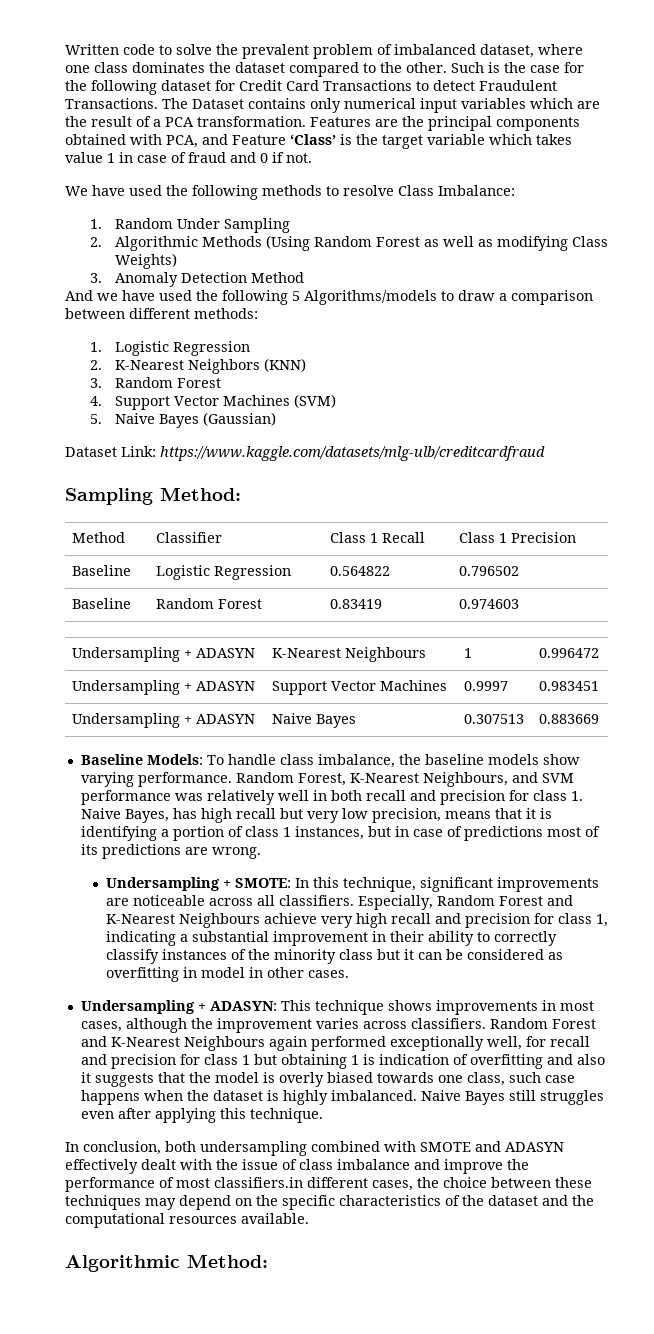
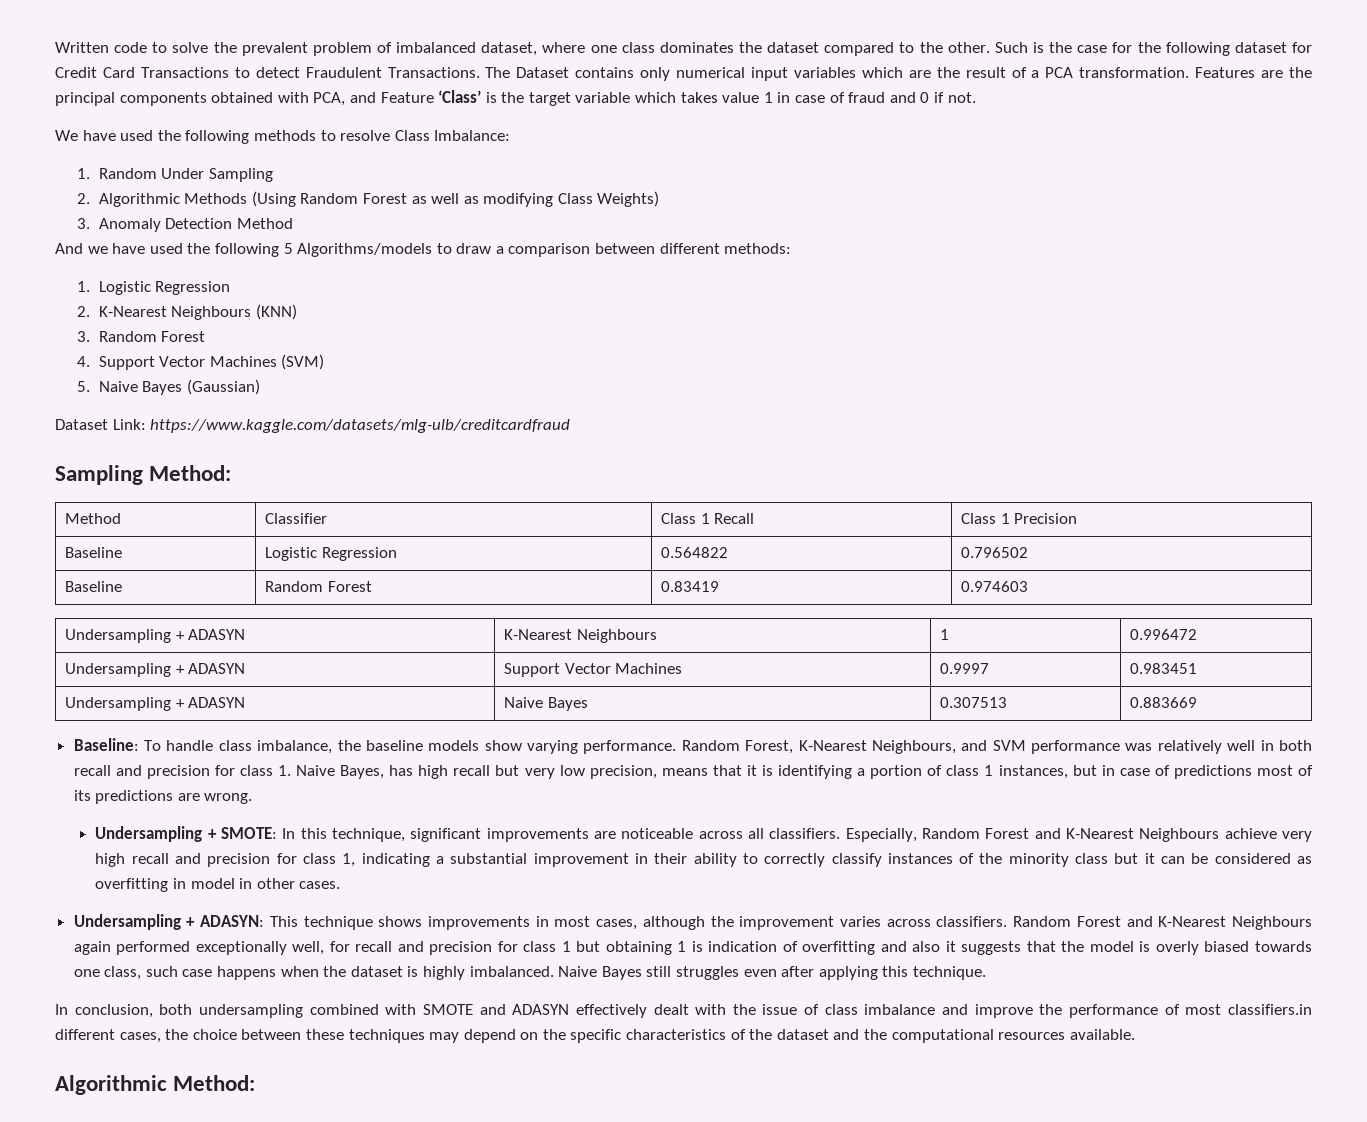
[187,359,260,374] Neighbors -> [171,306,252,320] Neighbours
[80,754,203,765] Baseline Models: -> [73,738,139,751] Baseline:

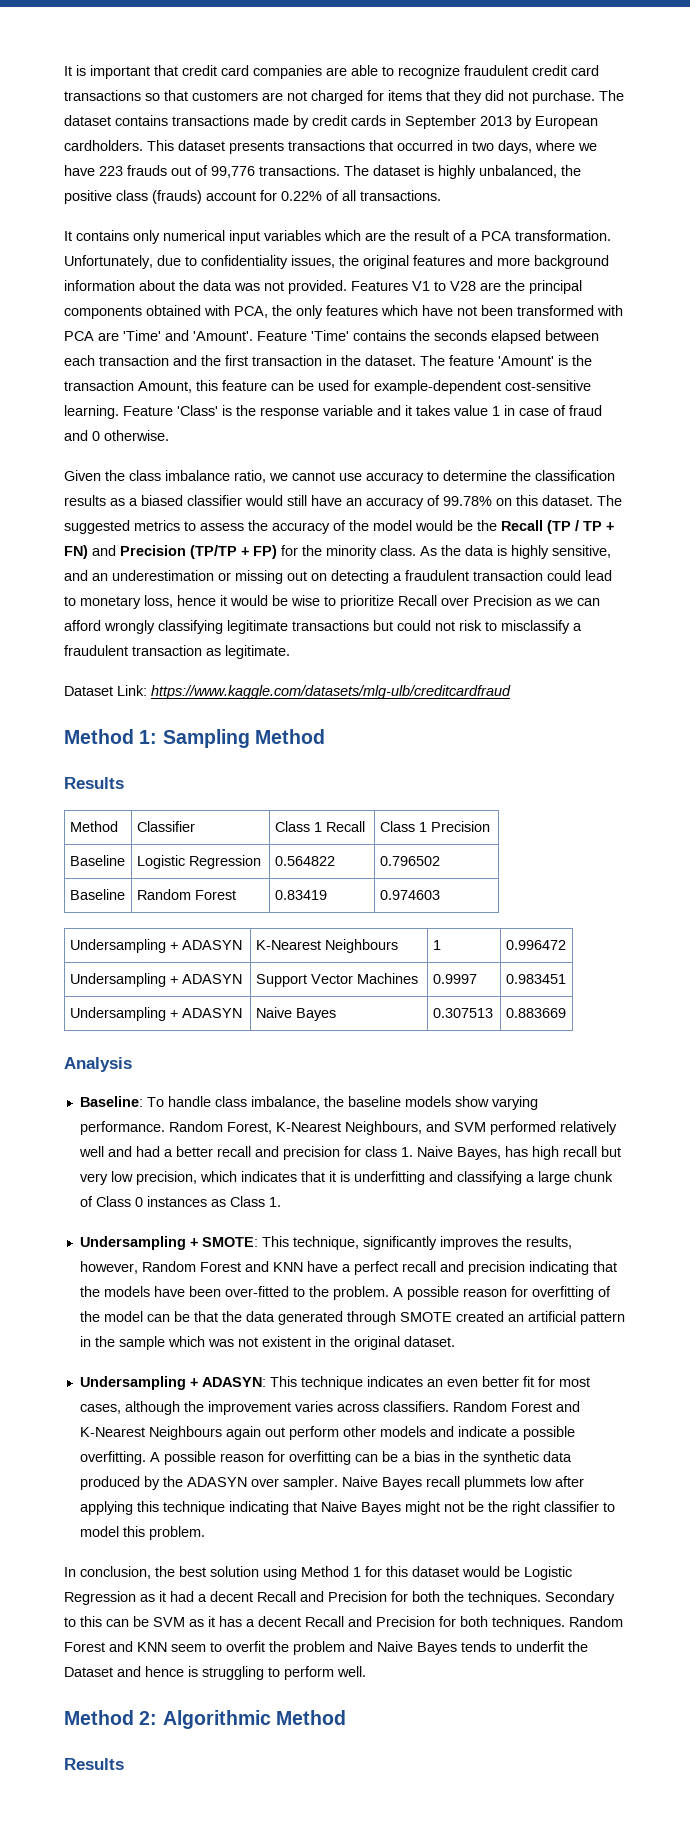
[55,42,1312,56] [55,67,570,78] Written code to solve the prevalent problem of imbalanced dataset, where one class dominates the dataset compared to the other. Such is the case for the following dataset for Credit Card Transactions to detect Fraudulent Transactions. The Dataset -> [64,65,599,79] [64,90,624,104] [64,115,598,129] [64,140,597,154] [64,165,581,179] [64,190,441,204] [64,231,72,241] It is important that credit card companies are able to recognize fraudulent credit card transactions so that customers are not charged for items that they did not purchase. The dataset contains transactions made by credit cards in September 2013 by European cardholders. This dataset presents transactions that occurred in two days, where we have 223 frauds out of 99,776 transactions. The dataset is highly unbalanced, the positive class (frauds) account for 0.22% of all transactions. // It
[1195,67,1256,78] Features -> [64,255,609,269] [64,280,476,294] Unfortunately, due to confidentiality issues, the original features and more background information about the data was not provided. Features V1 to V28
[349,90,677,106] and Feature ‘Class’ is the target variable which -> [272,305,623,319] [64,330,599,344] [64,355,592,366] [64,380,591,394] [64,405,412,419] the only features which have not been transformed with PCA are 'Time' and 'Amount'. Feature 'Time' contains the seconds elapsed between each transaction and the first transaction in the dataset. The feature 'Amount' is the transaction Amount, this feature can be used for example-dependent cost-sensitive learning. Feature 'Class' is the response variable and it
[933,92,976,103] [55,130,511,144] [76,168,273,182] [76,191,660,207] [76,218,293,232] [55,243,792,257] [76,281,231,295] [76,304,297,320] [76,331,206,342] [76,354,325,370] [76,379,260,395] [55,419,571,433] [55,465,232,485] if not. // We have used the following methods to resolve Class Imbalance: // 1. Random Under Sampling // 2. Algorithmic Methods (Using Random Forest as well as modifying Class Weights) // 3. Anomaly Detection Method // And we have used the following 5 Algorithms/models to draw a comparison between different methods: // 1. Logistic Regression // 2. K-Nearest Neighbours (KNN) // 3. Random Forest // 4. Support Vector Machines (SVM) // 5. Naive Bayes (Gaussian) // Dataset Link: https://www.kaggle.com/datasets/mlg-ulb/creditcardfraud // Sampling Method: -> [104,430,169,441] [64,470,615,484] [64,495,622,509] [64,520,614,534] [64,545,611,559] [64,570,612,584] [64,595,600,609] [64,620,582,634] [64,645,290,659] [64,685,511,699] [64,729,325,748] [64,777,124,789] otherwise. // Given the class imbalance ratio, we cannot use accuracy to determine the classification results as a biased classifier would still have an accuracy of 99.78% on this dataset. The suggested metrics to assess the accuracy of the model would be the Recall (TP / TP + FN) and Precision (TP/TP + FP) for the minority class. As the data is highly sensitive, and an underestimation or missing out on detecting a fraudulent transaction could lead to monetary loss, hence it would be wise to prioritize Recall over Precision as we can afford wrongly classifying legitimate transactions but could not risk to misclassify a fraudulent transaction as legitimate. // Dataset Link: https://www.kaggle.com/datasets/mlg-ulb/creditcardfraud // Method 1: Sampling Method // Results
(1198, 702) none -> [64,1057,132,1072] // Analysis
[1031,740,1312,754] performance was relatively well in both -> [489,1121,617,1135] [78,1146,213,1157] performed relatively well and had a better
[661,768,708,776] means -> [199,1171,297,1182] which indicates
[778,765,1313,779] [73,790,253,804] [95,826,1313,842] [95,853,1313,867] [95,878,341,892] identifying a portion of class 1 instances, but in case of predictions most of its predictions are wrong. // Undersampling + SMOTE: In this technique, significant improvements are noticeable across all classifiers. Especially, Random Forest and K-Nearest Neighbours achieve very high recall and precision for class 1, indicating a substantial improvement in their ability to correctly classify instances of the minority class but it can be considered as overfitting in model in other cases. -> [353,1171,613,1185] [79,1196,281,1207] [79,1236,572,1250] [79,1261,617,1275] [79,1286,611,1300] [79,1311,625,1325] [79,1336,455,1350] underfitting and classifying a large chunk of Class 0 instances as Class 1. // Undersampling + SMOTE: This technique, significantly improves the results, however, Random Forest and KNN have a perfect recall and precision indicating that the models have been over-fitted to the problem. A possible reason for overfitting of the model can be that the data generated through SMOTE created an artificial pattern in the sample which was not existent in the original dataset.
[378,916,549,930] shows improvements in -> [366,1376,555,1387] indicates an even better fit for
[116,941,1312,955] [73,966,986,980] [55,1004,1313,1018] [55,1029,1135,1043] [55,1075,256,1095] performed exceptionally well, for recall and precision for class 1 but obtaining 1 is indication of overfitting and also it suggests that the model is overly biased towards one class, such case happens when the dataset is highly imbalanced. Naive Bayes still struggles even after applying this technique. // In conclusion, both undersampling combined with SMOTE and ADASYN effectively dealt with the issue of class imbalance and improve the performance of most classifiers.in different cases, the choice between these techniques may depend on the specific characteristics of the dataset and the computational resources available. // Algorithmic Method: -> [264,1426,575,1440] [79,1451,572,1465] [79,1476,584,1490] [79,1501,615,1515] [79,1526,205,1540] [64,1566,572,1580] [64,1591,615,1605] [64,1616,623,1630] [64,1641,588,1655] [64,1666,366,1680] [64,1710,346,1729] [64,1758,124,1770] out perform other models and indicate a possible overfitting. A possible reason for overfitting can be a bias in the synthetic data produced by the ADASYN over sampler. Naive Bayes recall plummets low after applying this technique indicating that Naive Bayes might not be the right classifier to model this problem. // In conclusion, the best solution using Method 1 for this dataset would be Logistic Regression as it had a decent Recall and Precision for both the techniques. Secondary to this can be SVM as it has a decent Recall and Precision for both techniques. Random Forest and KNN seem to overfit the problem and Naive Bayes tends to underfit the Dataset and hence is struggling to perform well. // Method 2: Algorithmic Method // Results

